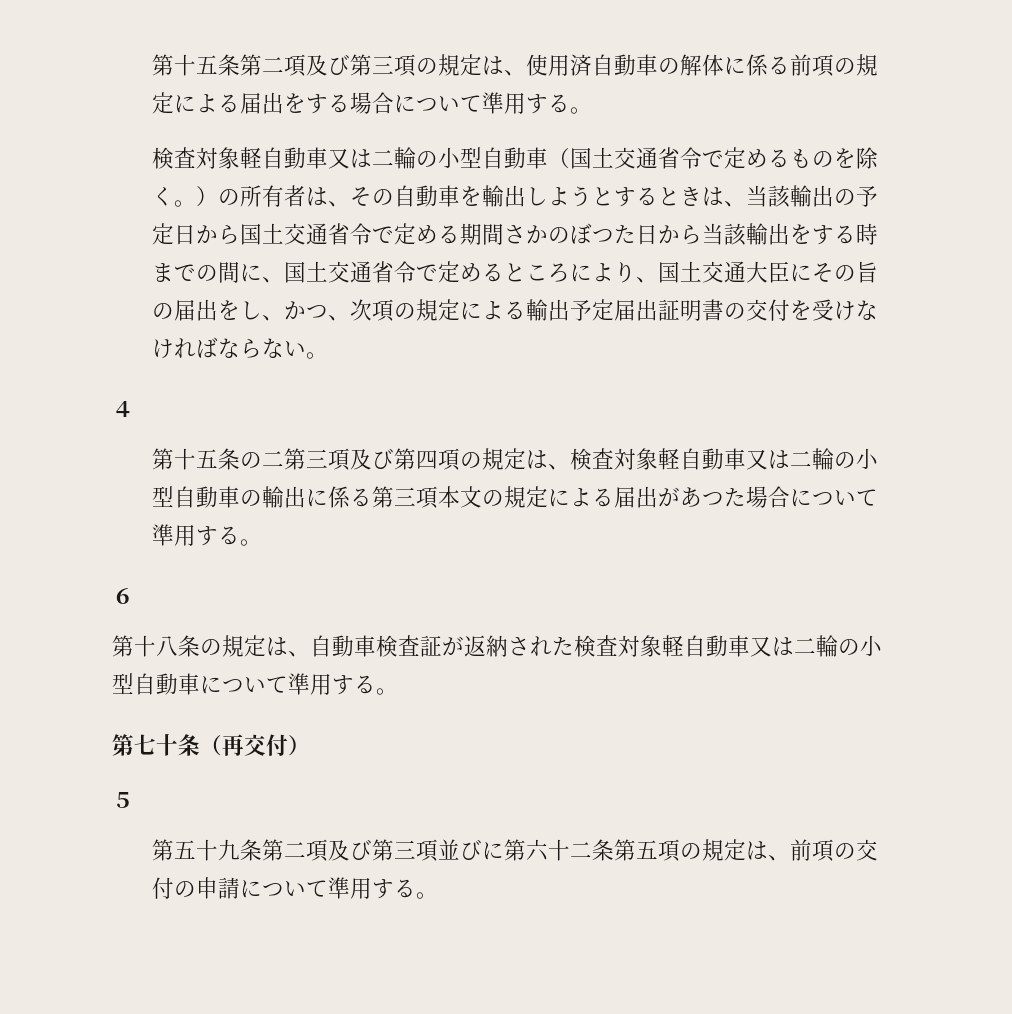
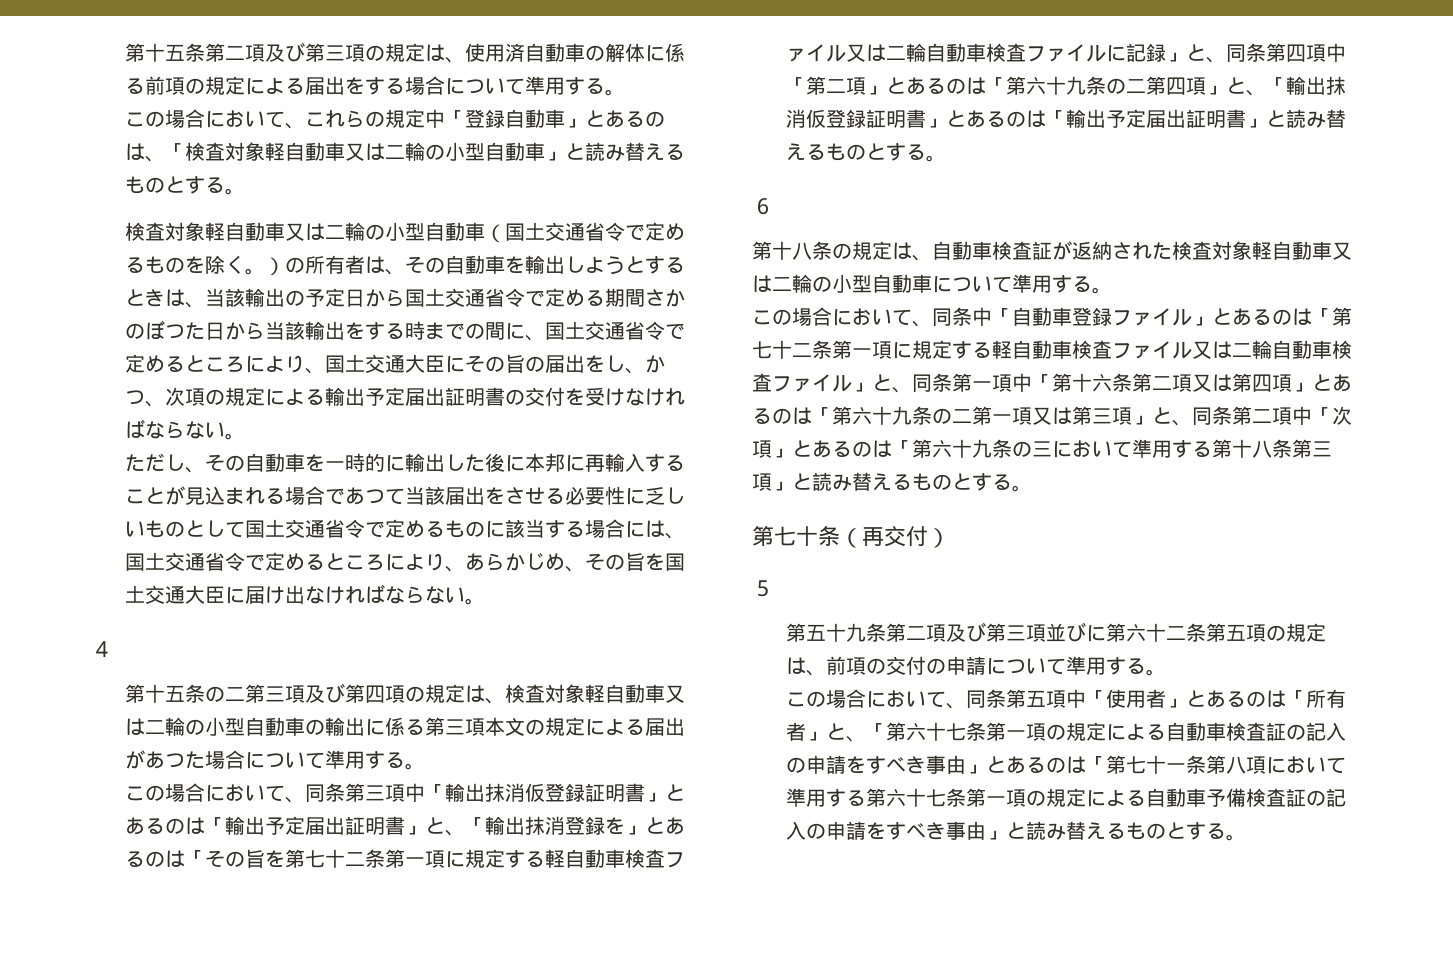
(593, 110) none -> [124,109,665,129] [124,142,685,162] [124,176,245,195] // この場合において、これらの規定中「登録自動車」とあるのは、「検査対象軽自動車又は二輪の小型自動車」と読み替えるものとする。
(329, 355) none -> [124,453,685,473] [124,486,685,505] [124,519,685,539] [124,552,685,572] [124,584,485,605] // ただし、その自動車を一時的に輸出した後に本邦に再輸入することが見込まれる場合であつて当該届出をさせる必要性に乏しいものとして国土交通省令で定めるものに該当する場合には、国土交通省令で定めるところにより、あらかじめ、その旨を国土交通大臣に届け出なければならない。
(263, 542) none -> [124,783,685,803] [124,816,685,836] [124,849,685,868] [785,43,1346,63] [785,76,1346,96] [785,109,1346,128] [785,143,946,162] // この場合において、同条第三項中「輸出抹消仮登録証明書」とあるのは「輸出予定届出証明書」と、「輸出抹消登録を」とあるのは「その旨を第七十二条第一項に規定する軽自動車検査ファイル又は二輪自動車検査ファイルに記録」と、同条第四項中「第二項」とあるのは「第六十九条の二第四項」と、「輸出抹消仮登録証明書」とあるのは「輸出予定届出証明書」と読み替えるものとする。
(398, 691) none -> [752,307,1352,327] [752,340,1352,359] [752,373,1352,393] [752,406,1352,426] [752,439,1332,458] [752,472,1032,492] // この場合において、同条中「自動車登録ファイル」とあるのは「第七十二条第一項に規定する軽自動車検査ファイル又は二輪自動車検査ファイル」と、同条第一項中「第十六条第二項又は第四項」とあるのは「第六十九条の二第一項又は第三項」と、同条第二項中「次項」とあるのは「第六十九条の三において準用する第十八条第三項」と読み替えるものとする。
(439, 895) none -> [785,689,1346,709] [785,722,1346,742] [785,755,1346,774] [785,788,1346,807] [785,821,1246,841] // この場合において、同条第五項中「使用者」とあるのは「所有者」と、「第六十七条第一項の規定による自動車検査証の記入の申請をすべき事由」とあるのは「第七十一条第八項において準用する第六十七条第一項の規定による自動車予備検査証の記入の申請をすべき事由」と読み替えるものとする。

